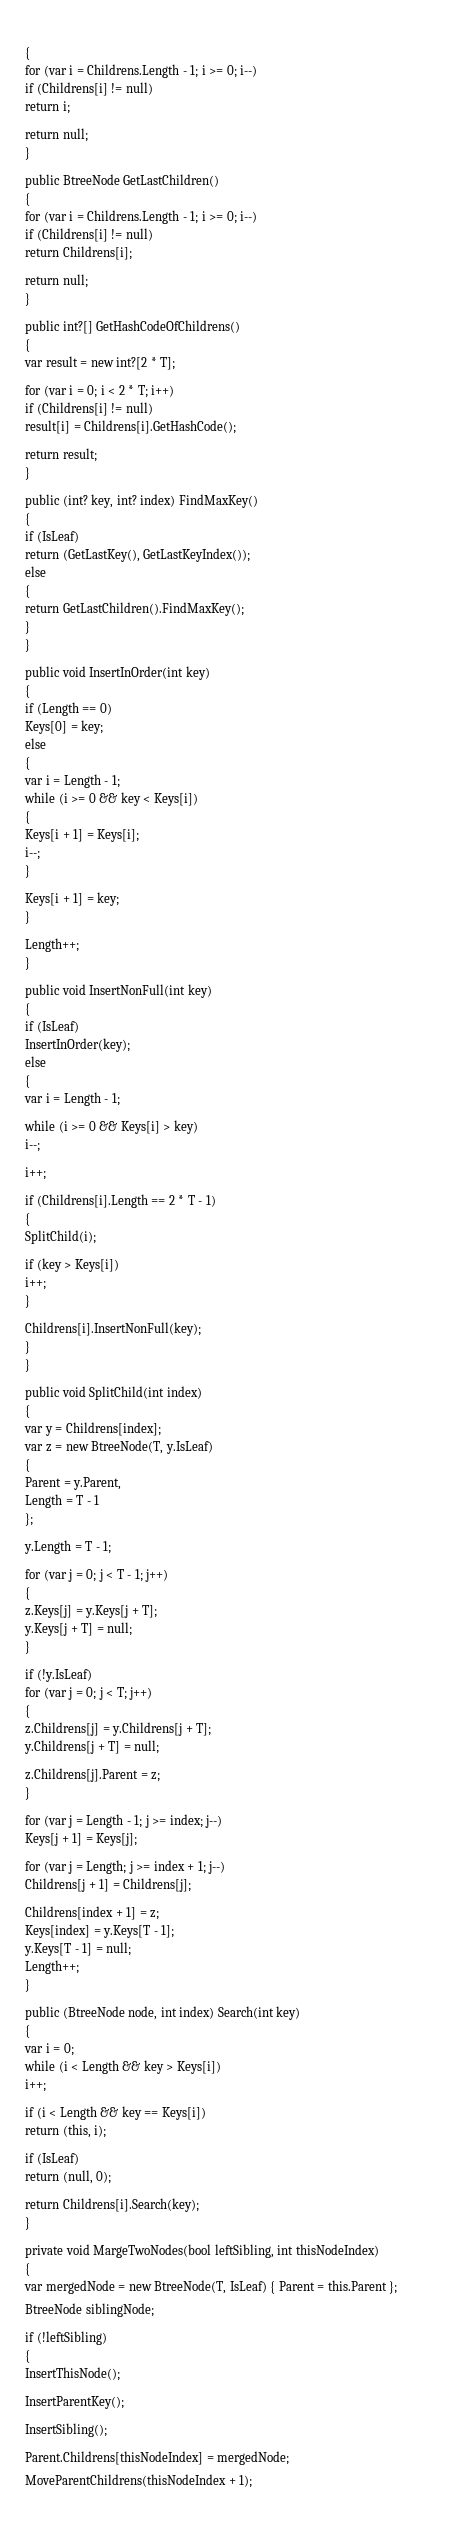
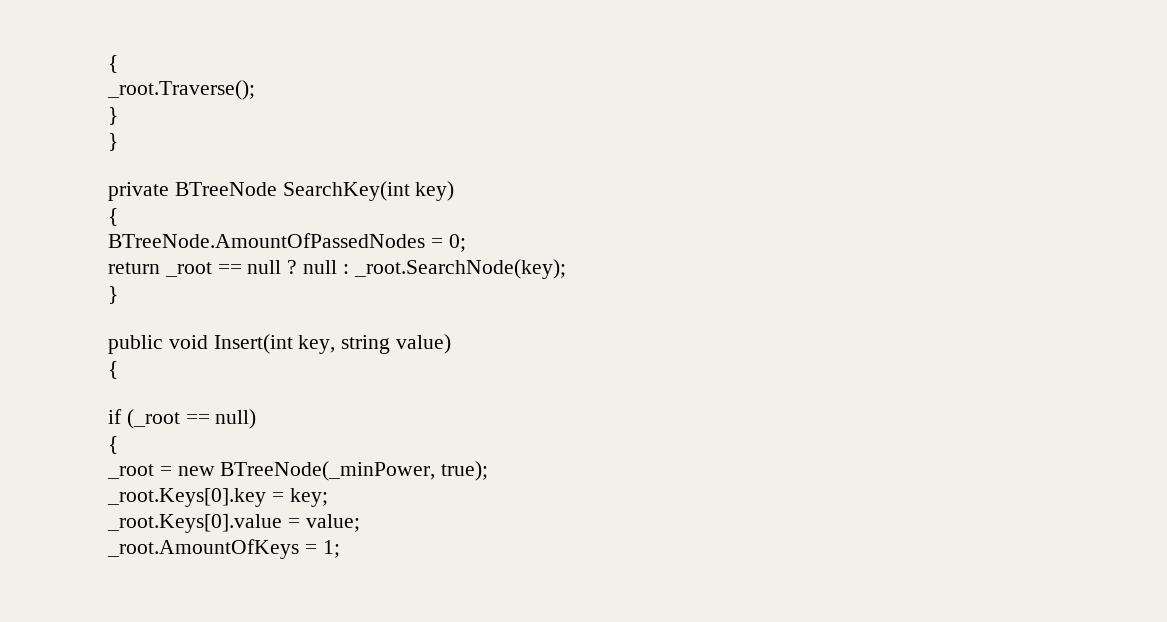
[25,47,30,60] [25,64,258,78] [25,82,153,96] [25,101,70,114] [25,128,88,142] [25,147,30,160] [25,174,220,188] [25,193,30,206] [25,210,258,224] [25,228,153,242] [25,246,132,260] [25,274,88,288] [25,293,30,306] [25,320,241,334] [25,339,30,352] [24,356,176,370] [25,385,175,398] [25,402,153,416] [25,420,237,434] [25,448,97,462] [25,467,30,480] [25,494,258,508] [25,513,30,526] [25,531,79,543] [25,548,251,562] [25,566,46,577] [25,585,30,598] [25,602,244,616] [25,621,30,634] [25,639,30,652] [25,666,210,680] [25,685,30,698] [25,702,112,716] [25,720,104,734] [25,738,46,749] [25,757,30,770] [24,774,120,788] [24,792,198,806] [25,811,30,824] [25,829,140,842] [25,847,40,860] [25,865,30,878] [25,892,120,906] [25,911,30,924] [25,938,79,952] [25,957,30,970] [25,984,212,998] [25,1003,30,1016] [25,1021,79,1033] [25,1038,130,1052] [25,1056,46,1067] [25,1075,30,1088] [24,1092,120,1106] [24,1120,198,1134] [25,1139,40,1152] [25,1167,46,1180] [25,1194,216,1208] [25,1213,30,1226] [25,1230,96,1244] [25,1258,119,1272] [25,1277,46,1290] [25,1295,30,1308] [25,1322,201,1336] [25,1341,30,1354] [25,1359,30,1372] [25,1386,202,1400] [25,1405,30,1418] [24,1422,161,1436] [24,1440,213,1454] [25,1459,30,1472] [25,1477,122,1490] [25,1494,100,1508] [25,1513,33,1526] [24,1540,112,1554] [25,1569,169,1582] [25,1587,30,1600] [25,1605,158,1618] [24,1622,133,1636] [25,1641,30,1654] [25,1669,92,1682] [25,1687,153,1700] [25,1705,30,1718] [25,1722,212,1736] [24,1740,160,1754] [25,1768,161,1782] [25,1787,30,1800] [25,1814,223,1828] [25,1833,138,1846] [25,1860,226,1874] [25,1878,192,1892] [25,1906,160,1920] [25,1924,175,1938] [24,1942,132,1956] [25,1960,79,1974] [25,1979,30,1992] [25,2006,301,2020] [25,2025,30,2038] [24,2043,74,2056] [24,2060,221,2074] [25,2079,46,2092] [25,2106,206,2120] [25,2124,107,2138] [25,2153,79,2165] [25,2170,112,2184] [25,2198,199,2212] [25,2217,30,2230] [25,2244,379,2258] [25,2263,30,2276] [24,2280,398,2294] [25,2303,154,2317] [25,2331,107,2345] [25,2350,30,2363] [25,2367,120,2381] [25,2396,124,2409] [25,2423,107,2437] [25,2451,290,2465] [25,2474,253,2488] { // for (var i = Childrens.Length - 1; i >= 0; i--) // if (Childrens[i] != null) // return i; // return null; // } // public BtreeNode GetLastChildren() // { // for (var i = Childrens.Length - 1; i >= 0; i--) // if (Childrens[i] != null) // return Childrens[i]; // return null; // } // public int?[] GetHashCodeOfChildrens() // { // var result = new int?[2 * T]; // for (var i = 0; i < 2 * T; i++) // if (Childrens[i] != null) // result[i] = Childrens[i].GetHashCode(); // return result; // } // public (int? key, int? index) FindMaxKey() // { // if (IsLeaf) // return (GetLastKey(), GetLastKeyIndex()); // else // { // return GetLastChildren().FindMaxKey(); // } // } // public void InsertInOrder(int key) // { // if (Length == 0) // Keys[0] = key; // else // { // var i = Length - 1; // while (i >= 0 && key < Keys[i]) // { // Keys[i + 1] = Keys[i]; // i--; // } // Keys[i + 1] = key; // } // Length++; // } // public void InsertNonFull(int key) // { // if (IsLeaf) // InsertInOrder(key); // else // { // var i = Length - 1; // while (i >= 0 && Keys[i] > key) // i--; // i++; // if (Childrens[i].Length == 2 * T - 1) // { // SplitChild(i); // if (key > Keys[i]) // i++; // } // Childrens[i].InsertNonFull(key); // } // } // public void SplitChild(int index) // { // var y = Childrens[index]; // var z = new BtreeNode(T, y.IsLeaf) // { // Parent = y.Parent, // Length = T - 1 // }; // y.Length = T - 1; // for (var j = 0; j < T - 1; j++) // { // z.Keys[j] = y.Keys[j + T]; // y.Keys[j + T] = null; // } // if (!y.IsLeaf) // for (var j = 0; j < T; j++) // { // z.Childrens[j] = y.Childrens[j + T]; // y.Childrens[j + T] = null; // z.Childrens[j].Parent = z; // } // for (var j = Length - 1; j >= index; j--) // Keys[j + 1] = Keys[j]; // for (var j = Length; j >= index + 1; j--) // Childrens[j + 1] = Childrens[j]; // Childrens[index + 1] = z; // Keys[index] = y.Keys[T - 1]; // y.Keys[T - 1] = null; // Length++; // } // public (BtreeNode node, int index) Search(int key) // { // var i = 0; // while (i < Length && key > Keys[i]) // i++; // if (i < Length && key == Keys[i]) // return (this, i); // if (IsLeaf) // return (null, 0); // return Childrens[i].Search(key); // } // private void MargeTwoNodes(bool leftSibling, int thisNodeIndex) // { // var mergedNode = new BtreeNode(T, IsLeaf) { Parent = this.Parent }; // BtreeNode siblingNode; // if (!leftSibling) // { // InsertThisNode(); // InsertParentKey(); // InsertSibling(); // Parent.Childrens[thisNodeIndex] = mergedNode; // MoveParentChildrens(thisNodeIndex + 1); -> [108,55,118,73] [107,80,255,100] [108,107,118,125] [108,133,118,151] [108,181,455,201] [108,208,118,226] [108,233,466,252] [108,259,566,279] [108,286,118,304] [108,334,452,354] [108,361,118,379] [108,409,257,429] [108,436,118,454] [107,461,489,481] [107,488,328,507] [107,514,360,533] [107,539,340,559] { // _root.Traverse(); // } // } // private BTreeNode SearchKey(int key) // { // BTreeNode.AmountOfPassedNodes = 0; // return _root == null ? null : _root.SearchNode(key); // } // public void Insert(int key, string value) // { // if (_root == null) // { // _root = new BTreeNode(_minPower, true); // _root.Keys[0].key = key; // _root.Keys[0].value = value; // _root.AmountOfKeys = 1;

